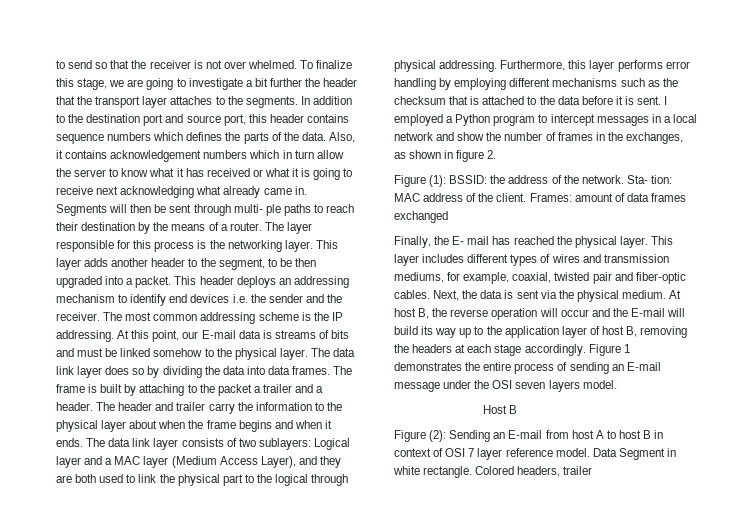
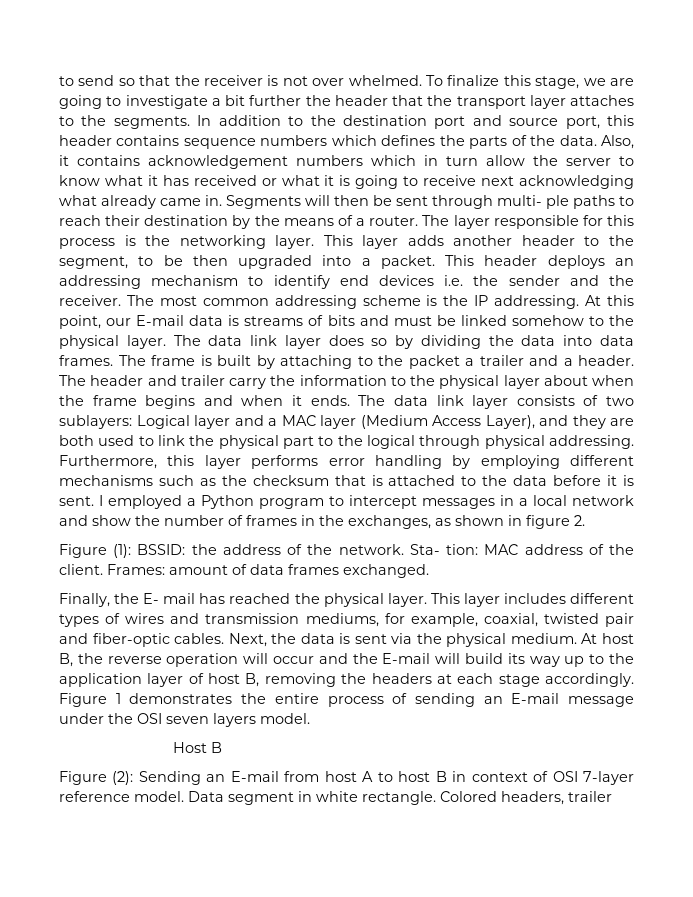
[394,211,448,223] exchanged -> [343,564,429,578] exchanged.
[468,448,503,460] 7 layer -> [582,771,634,785] 7-layer
[618,448,665,460] Segment -> [228,792,294,805] segment

